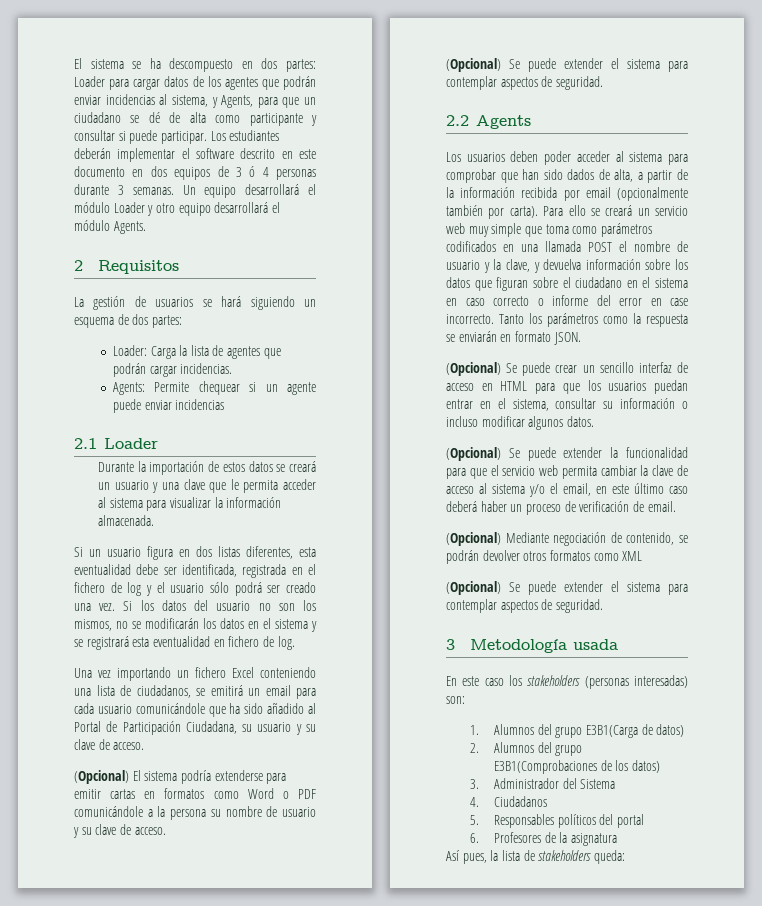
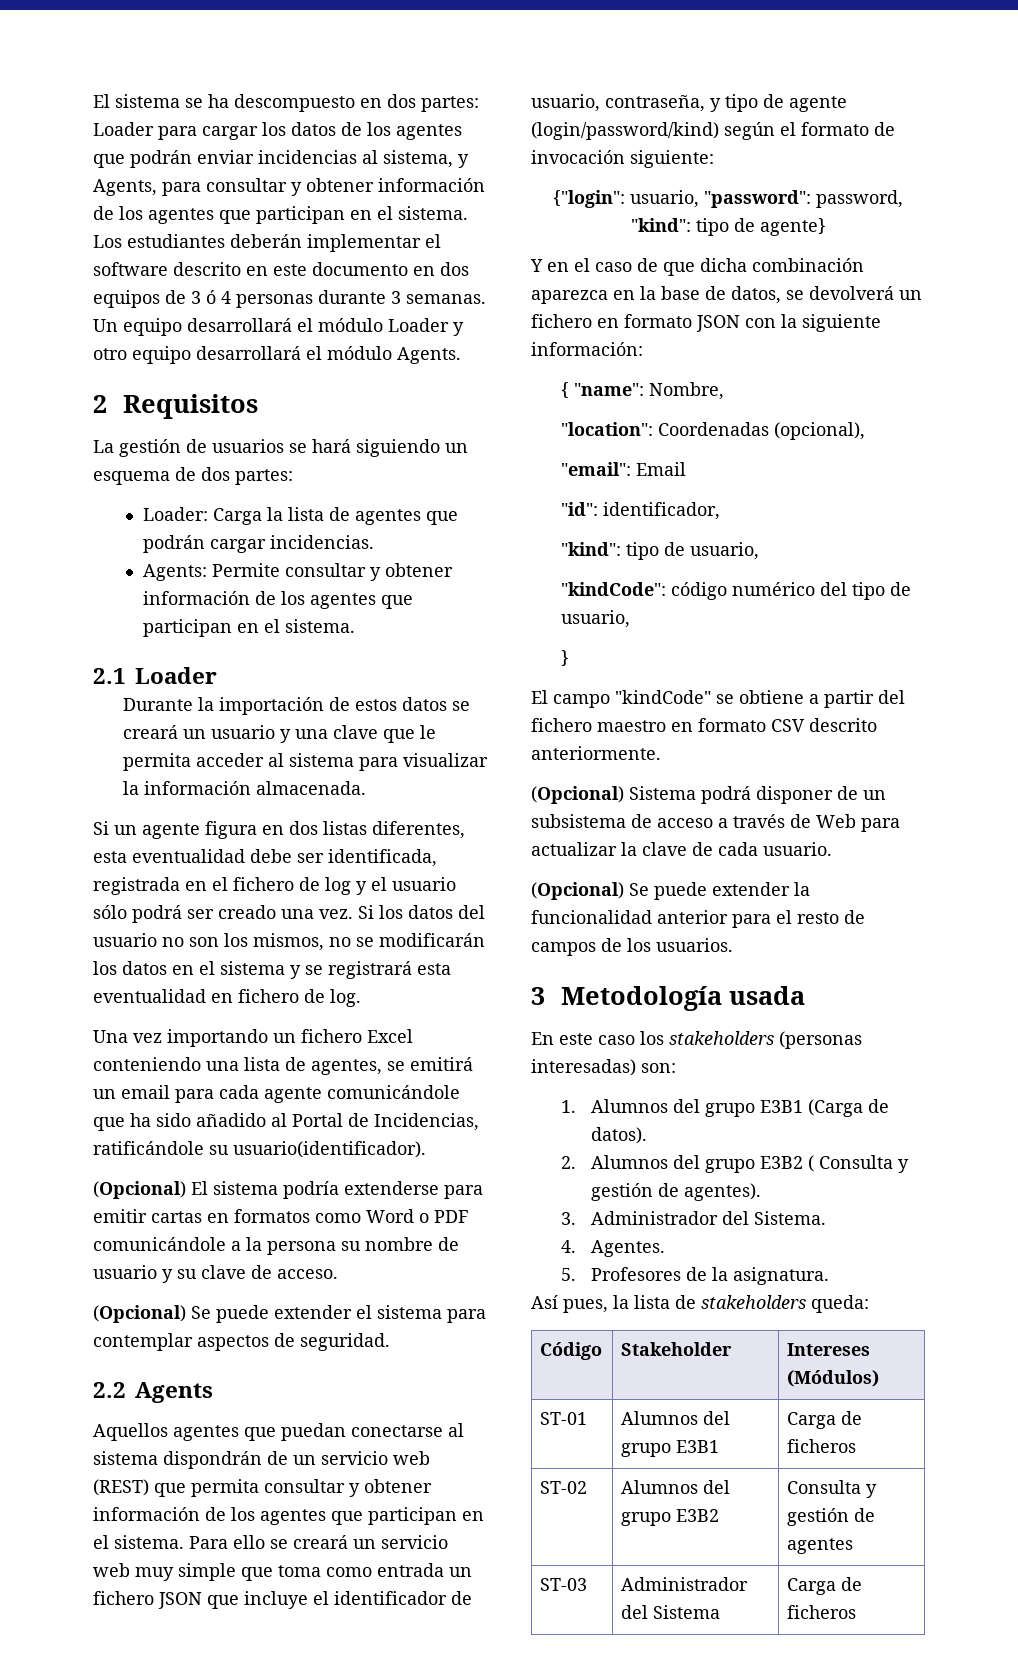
(161, 84) none -> [262,122,286,136] los
[282,97,316,108] [74,112,317,126] [74,130,207,144] que un ciudadano se dé de alta como participante y consultar si puede participar. -> [206,178,485,196] [93,206,468,224] consultar y obtener información de los agentes que participan en el sistema.
[198,381,316,395] [112,399,225,413] chequear si un agente puede enviar incidencias -> [284,563,453,581] [142,591,413,609] [142,619,355,637] consultar y obtener información de los agentes que participan en el sistema.
[107,547,141,557] usuario -> [142,823,200,839] agente
[136,685,191,698] ciudadanos, -> [311,1059,382,1075] agentes,
[97,704,132,714] usuario -> [264,1087,322,1103] agente
[122,721,316,735] [74,739,145,750] Participación Ciudadana, su usuario y su clave de acceso. -> [374,1113,479,1131] [93,1141,426,1158] Incidencias, ratificándole su usuario(identificador).
[446,151,688,165] [446,169,688,183] [446,187,688,201] [446,205,538,219] Los usuarios deben poder acceder al sistema para comprobar que han sido dados de alta, a partir de la información recibida por email (opcionalmente también por carta). -> [93,1423,464,1441] [93,1451,430,1469] [93,1479,432,1497] [93,1507,484,1525] [93,1535,184,1549] Aquellos agentes que puedan conectarse al sistema dispondrán de un servicio web (REST) que permita consultar y obtener información de los agentes que participan en el sistema.
[600,223,652,237] [446,241,688,252] [446,259,688,273] [446,277,688,291] [446,295,688,306] [446,313,688,327] [446,331,581,345] [446,362,688,376] [446,380,688,394] [446,398,688,411] [446,416,594,430] parámetros codificados en una llamada POST el nombre de usuario y la clave, y devuelva información sobre los datos que figuran sobre el ciudadano en el sistema en caso correcto o informe del error en case incorrecto. Tanto los parámetros como la respuesta se enviarán en formato JSON. // (Opcional) Se puede crear un sencillo interfaz de acceso en HTML para que los usuarios puedan entrar en el sistema, consultar su información o incluso modificar algunos datos. -> [377,1563,472,1577] [93,1591,472,1609] [531,94,847,112] [531,122,895,140] [531,150,714,168] [553,190,903,208] [630,218,826,236] [530,258,864,276] [531,286,922,304] [531,314,881,332] [531,342,643,356] [560,382,724,400] [560,422,865,440] [560,462,686,476] [560,502,720,520] [560,542,759,560] [560,582,911,600] [560,610,630,628] [560,650,569,666] [531,690,905,708] [531,718,877,732] [531,746,661,760] [531,786,886,804] [531,814,900,832] [531,842,832,856] entrada un fichero JSON que incluye el identificador de usuario, contraseña, y tipo de agente (login/password/kind) según el formato de invocación siguiente: // {"login": usuario, "password": password, "kind": tipo de agente} // Y en el caso de que dicha combinación aparezca en la base de datos, se devolverá un fichero en formato JSON con la siguiente información: // { "name": Nombre, // "location": Coordenadas (opcional), // "email": Email // "id": identificador, // "kind": tipo de usuario, // "kindCode": código numérico del tipo de usuario, // } // El campo "kindCode" se obtiene a partir del fichero maestro en formato CSV descrito anteriormente. // (Opcional) Sistema podrá disponer de un subsistema de acceso a través de Web para actualizar la clave de cada usuario.
[446,465,688,479] [446,483,688,497] [446,501,676,515] [446,532,688,546] [446,550,643,564] [446,581,688,595] [446,599,603,613] para que el servicio web permita cambiar la clave de acceso al sistema y/o el email, en este último caso deberá haber un proceso de verificación de email. // (Opcional) Mediante negociación de contenido, se podrán devolver otros formatos como XML // (Opcional) Se puede extender el sistema para contemplar aspectos de seguridad. -> [657,910,865,928] [531,938,733,956] anterior para el resto de campos de los usuarios.
[585,724,685,738] E3B1(Carga de datos) -> [759,1099,889,1117] [590,1127,647,1144] E3B1 (Carga de datos).
[494,760,660,774] E3B1(Comprobaciones de los datos) -> [759,1155,909,1173] [590,1183,761,1201] E3B2 ( Consulta y gestión de agentes).
[580,779,616,789] Sistema -> [753,1211,826,1225] Sistema.
[494,796,548,807] [470,814,644,828] [470,833,480,843] Ciudadanos // 5. Responsables políticos del portal // 6. -> [590,1240,665,1257] [560,1268,576,1281] Agentes. // 5.
[570,833,617,846] asignatura -> [732,1267,829,1285] asignatura.
(625, 857) none -> [540,1342,603,1360] [621,1342,733,1356] [787,1343,871,1356] [787,1370,880,1387] [540,1412,588,1425] [621,1411,731,1425] [621,1440,720,1457] [787,1411,863,1429] [787,1439,857,1453] [540,1481,588,1494] [621,1480,731,1494] [621,1509,720,1526] [787,1480,878,1498] [787,1508,876,1526] [787,1538,854,1554] [540,1578,588,1591] [621,1577,749,1591] [621,1605,721,1619] [787,1577,863,1595] [787,1605,857,1619] // Código | Stakeholder | Intereses (Módulos) // ST-01 | Alumnos del grupo E3B1 | Carga de ficheros // ST-02 | Alumnos del grupo E3B2 | Consulta y gestión de agentes // ST-03 | Administrador del Sistema | Carga de ficheros

